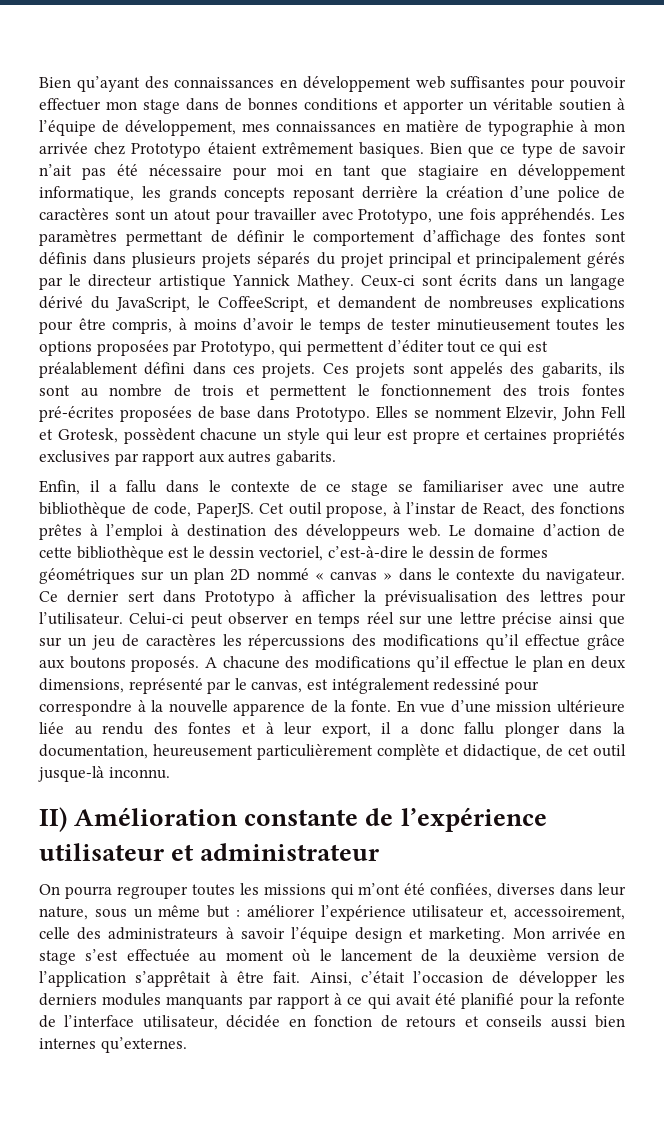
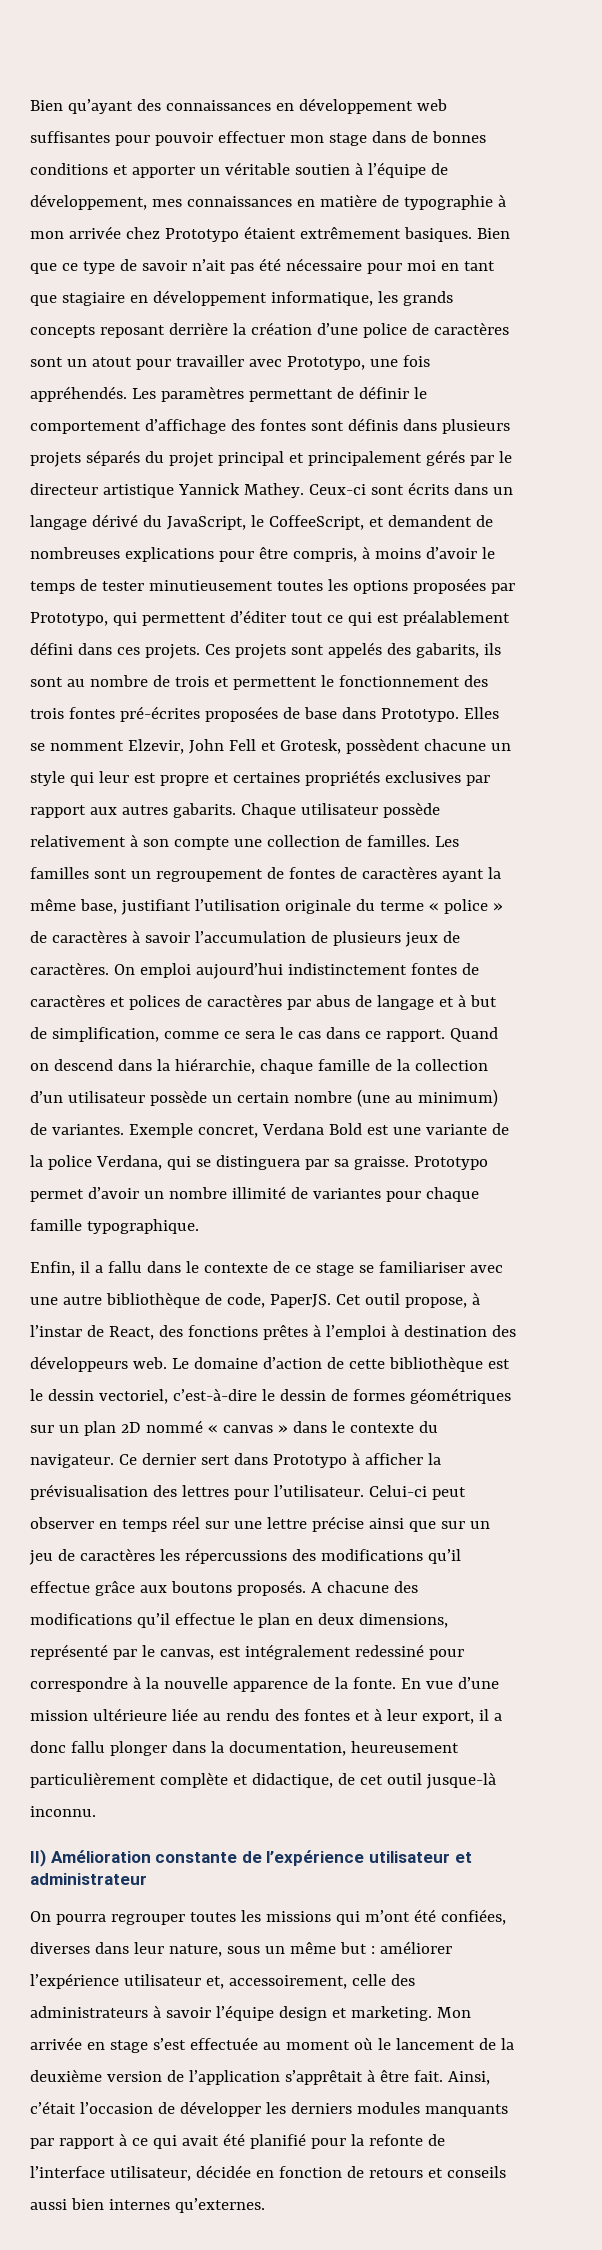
(336, 458) none -> [240,802,440,818] [30,834,459,850] [30,866,501,882] [30,899,503,915] [30,930,460,947] [30,962,479,979] [30,994,497,1010] [30,1027,498,1042] [30,1058,488,1074] [30,1089,498,1107] [30,1123,509,1138] [30,1155,488,1170] [30,1186,479,1202] [30,1219,199,1234] Chaque utilisateur possède relativement à son compte une collection de familles. Les familles sont un regroupement de fontes de caractères ayant la même base, justifiant l’utilisation originale du terme « police » de caractères à savoir l’accumulation de plusieurs jeux de caractères. On emploi aujourd’hui indistinctement fontes de caractères et polices de caractères par abus de langage et à but de simplification, comme ce sera le cas dans ce rapport. Quand on descend dans la hiérarchie, chaque famille de la collection d’un utilisateur possède un certain nombre (une au minimum) de variantes. Exemple concret, Verdana Bold est une variante de la police Verdana, qui se distinguera par sa graisse. Prototypo permet d’avoir un nombre illimité de variantes pour chaque famille typographique.

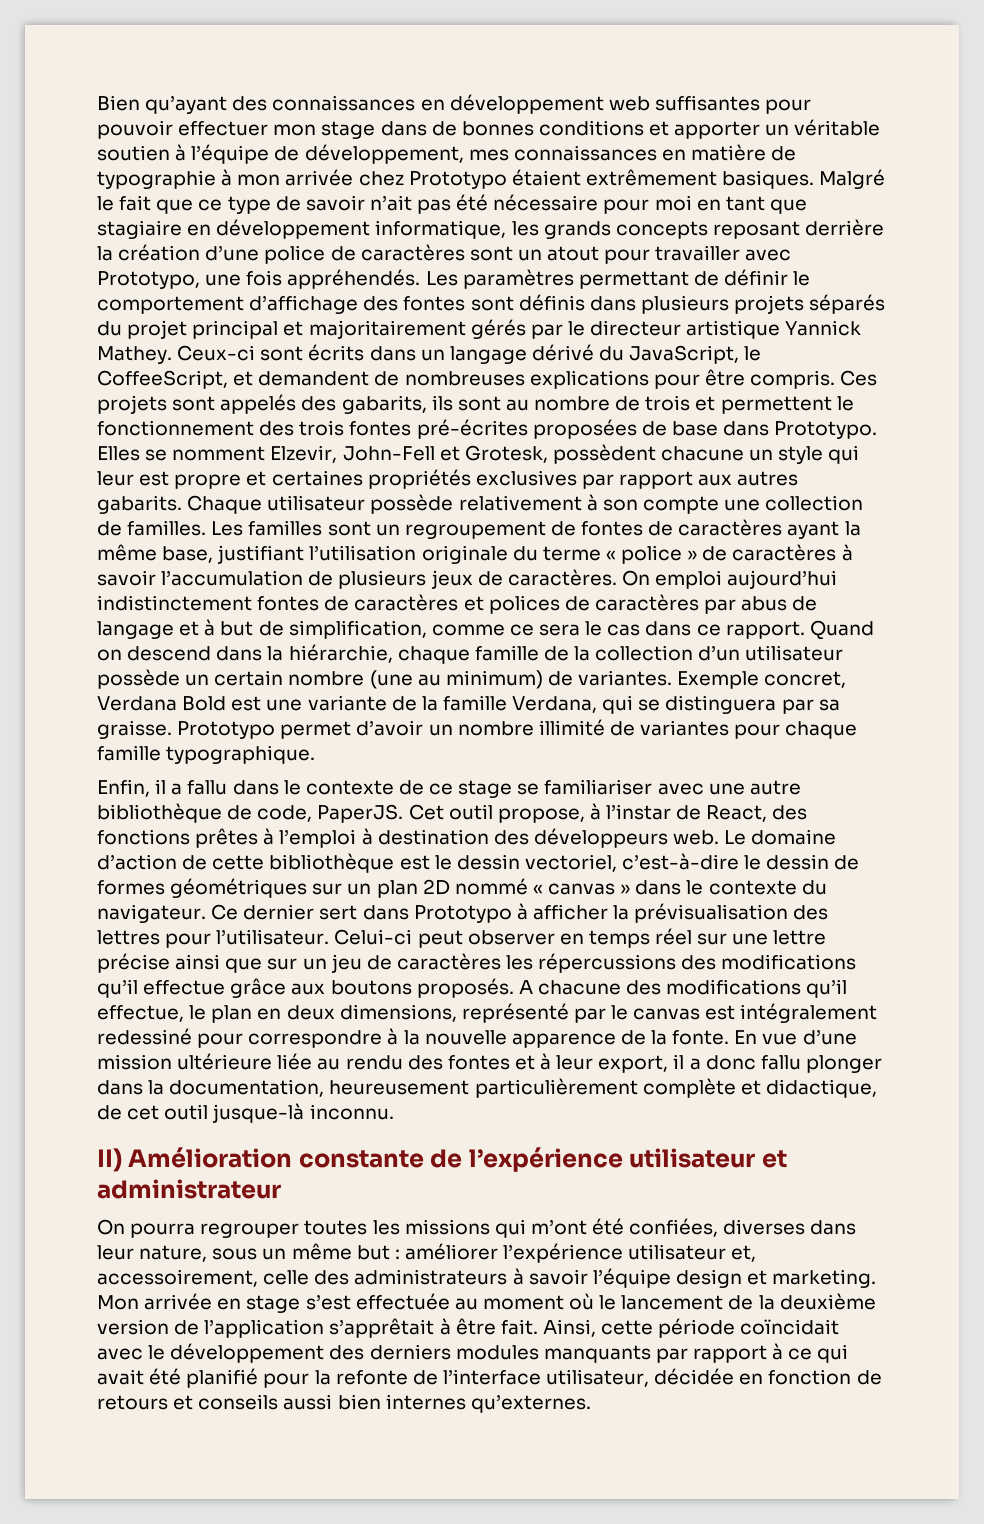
[476,228,510,239] Bien -> [819,169,886,189] [97,195,152,211] Malgré le fait
[307,451,422,466] principalement -> [308,320,466,339] majoritairement
[292,546,495,562] [30,578,515,594] [30,610,510,626] [30,642,200,659] compris, à moins d’avoir le temps de tester minutieusement toutes les options proposées par Prototypo, qui permettent d’éditer tout ce qui est préalablement défini dans ces projets. -> [750,370,836,389] compris.
[188,739,256,754] John Fell -> [342,446,435,461] John-Fell
[47,1155,92,1170] police -> [442,695,507,711] famille
[174,1613,235,1625] effectue -> [97,1005,184,1022] effectue,
[159,1649,214,1660] canvas, -> [633,1008,701,1020] canvas
[30,2101,286,2117] c’était l’occasion de développer les -> [601,1318,840,1338] [97,1343,365,1363] cette période coïncidait avec le développement des

